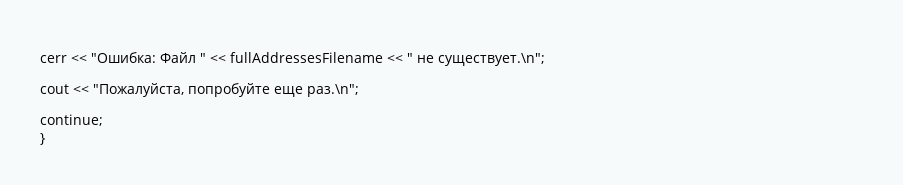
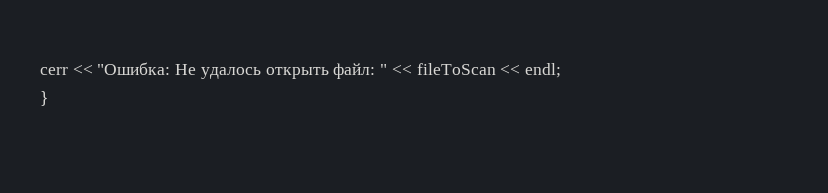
[160,52,545,66] [40,83,359,97] [40,114,103,126] Файл " << fullAddressesFilename << " не существует.\n"; // cout << "Пожалуйста, попробуйте еще раз.\n"; // continue; -> [175,63,561,79] Не удалось открыть файл: " << fileToScan << endl;

